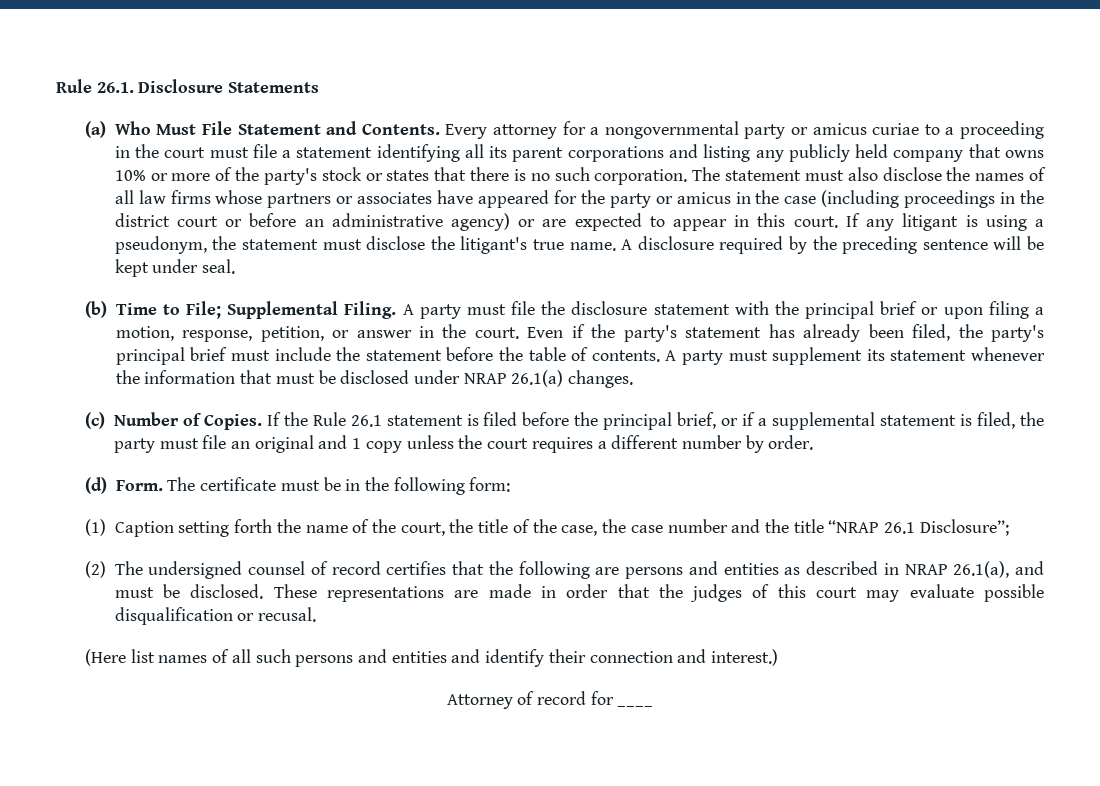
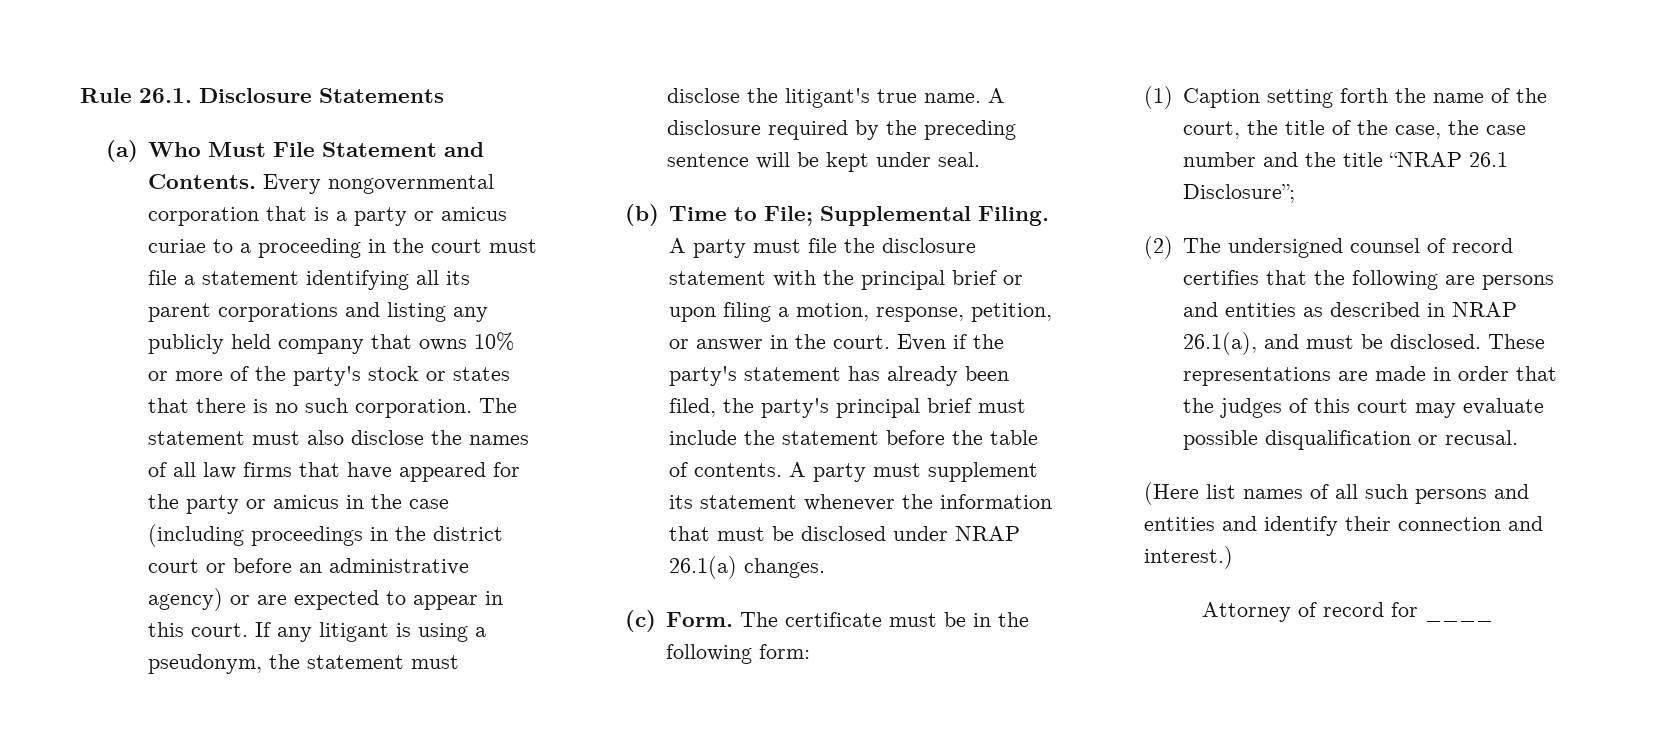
[492,121,739,139] attorney for a nongovernmental -> [328,174,495,194] [148,206,348,226] nongovernmental corporation that is a
[215,190,433,208] whose partners or associates -> [299,462,341,477] that
[113,412,1044,430] [113,435,814,453] [84,477,107,494] Number of Copies. If the Rule 26.1 statement is filed before the principal brief, or if a supplemental statement is filed, the party must file an original and 1 copy unless the court requires a different number by order. // (d) -> (656, 621) none

